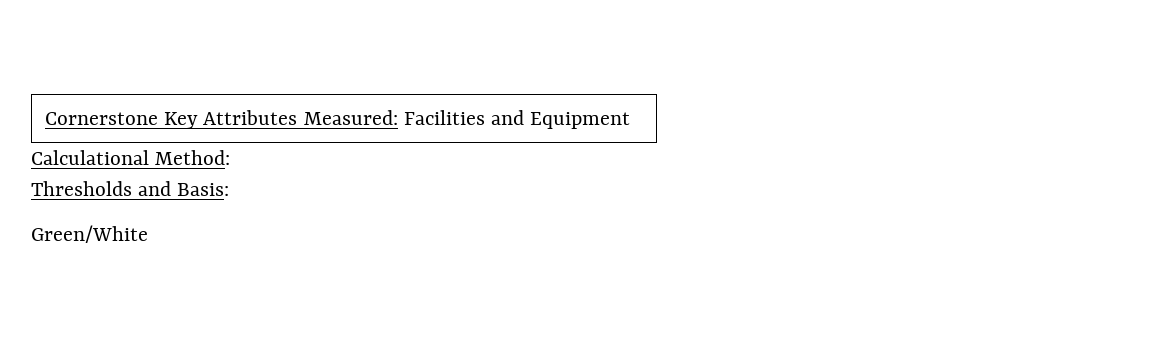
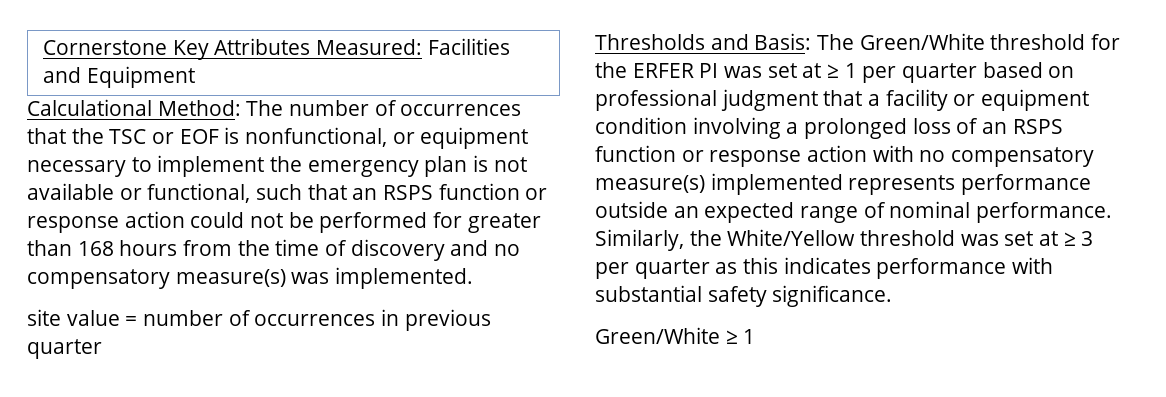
[31,181,230,196] [31,225,148,243] // Thresholds and Basis: // Green/White -> [246,100,522,116] [27,127,529,149] [27,155,527,177] [27,183,548,203] [27,211,541,233] [27,239,521,261] [27,267,474,289] [27,309,491,331] [27,339,102,359] [595,33,1121,50] [595,62,1075,83] [595,89,1090,111] [595,117,1063,139] [595,145,1095,167] [595,173,1092,195] [595,201,1113,223] [595,229,1094,251] [595,257,1054,279] [595,285,893,307] [595,327,756,344] The number of occurrences that the TSC or EOF is nonfunctional, or equipment necessary to implement the emergency plan is not available or functional, such that an RSPS function or response action could not be performed for greater than 168 hours from the time of discovery and no compensatory measure(s) was implemented. // site value = number of occurrences in previous quarter // Thresholds and Basis: The Green/White threshold for the ERFER PI was set at ≥ 1 per quarter based on professional judgment that a facility or equipment condition involving a prolonged loss of an RSPS function or response action with no compensatory measure(s) implemented represents performance outside an expected range of nominal performance. Similarly, the White/Yellow threshold was set at ≥ 3 per quarter as this indicates performance with substantial safety significance. // Green/White ≥ 1

